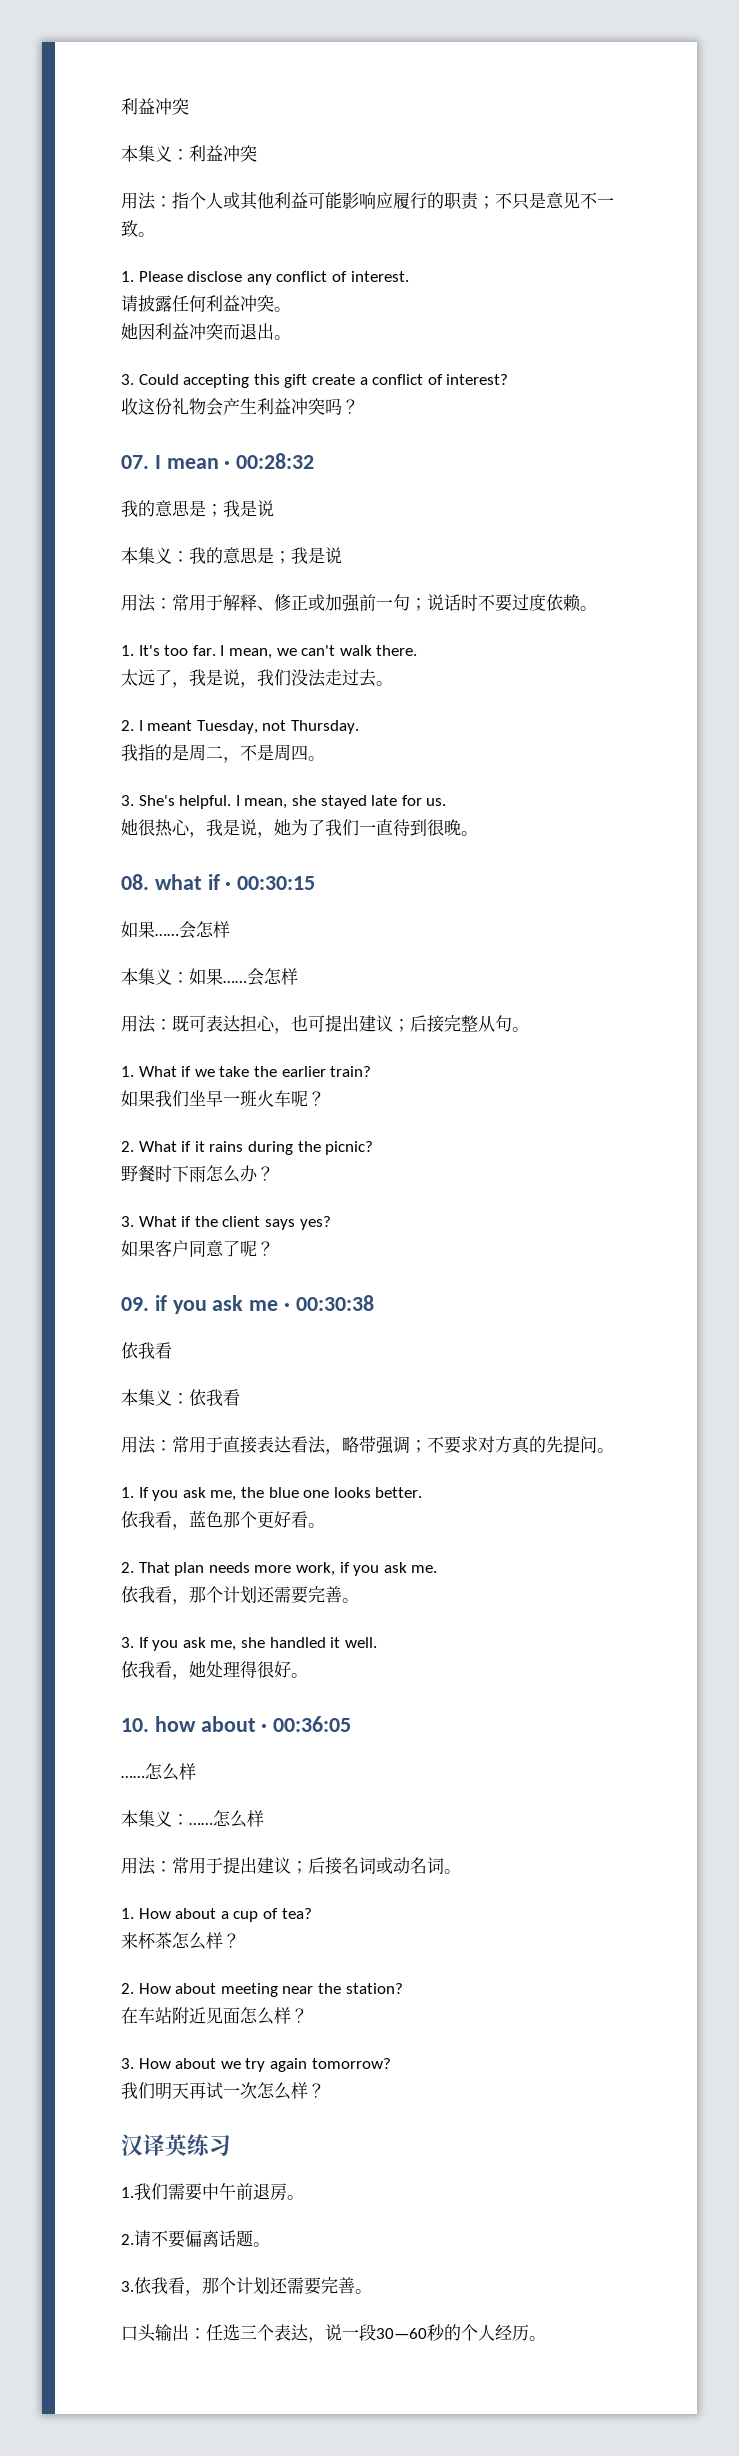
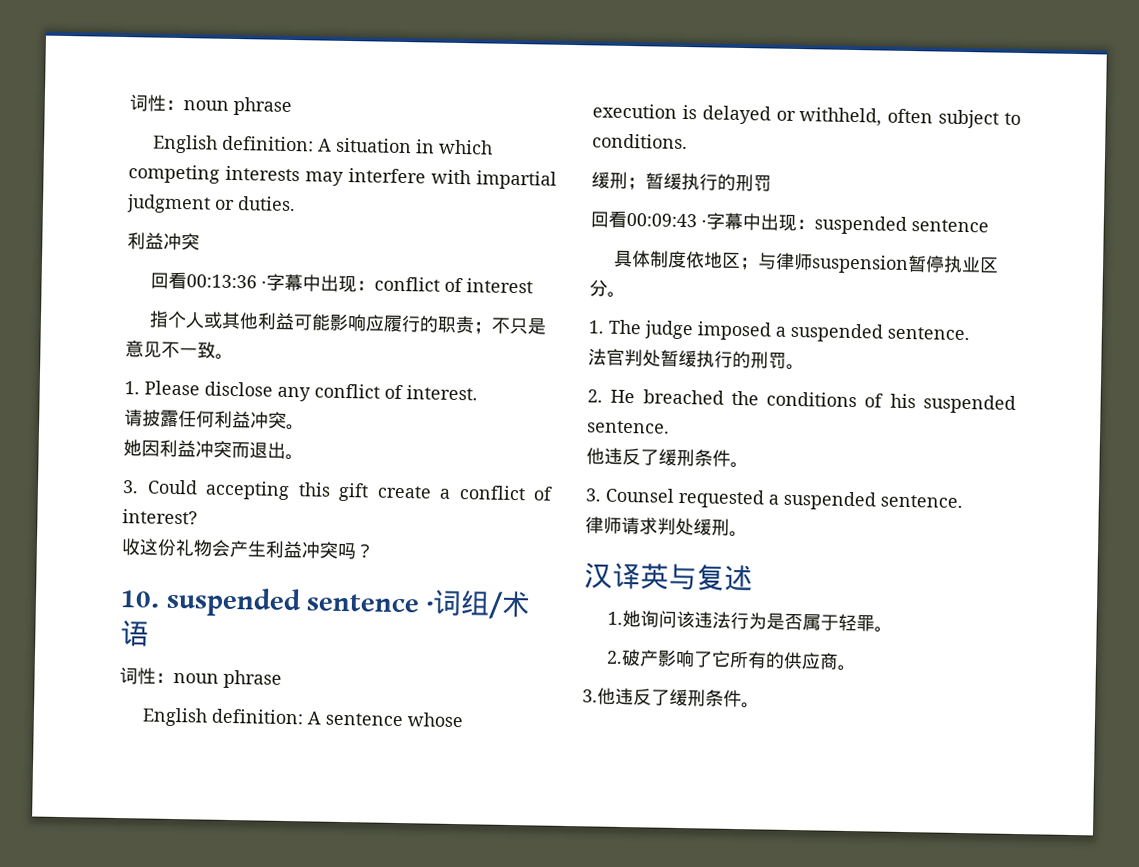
[121,98,189,115] [121,145,257,162] [121,192,172,210] 利益冲突 // 本集义：利益冲突 // 用法： -> [129,94,292,117] [151,134,493,155] [128,164,557,190] [126,194,296,214] [127,232,200,251] [149,271,533,294] 词性：noun phrase // English definition: A situation in which competing interests may interfere with impartial judgment or duties. // 利益冲突 // 回看00:13:36 ·字幕中出现：conflict of interest //
[121,453,315,469] [121,500,274,517] [121,547,342,564] [121,594,597,612] [121,645,418,659] [121,669,393,688] [121,720,359,734] [121,744,325,763] [121,795,447,809] [121,819,478,838] [121,874,316,890] [121,921,230,939] [121,968,298,986] [121,1015,529,1034] [121,1066,372,1077] [121,1090,325,1107] [121,1141,374,1155] [121,1165,274,1183] [121,1216,331,1230] [121,1240,274,1257] [121,1295,374,1314] [121,1342,172,1359] [121,1389,240,1406] [121,1436,614,1455] [121,1487,423,1501] [121,1510,325,1530] [121,1562,438,1576] [121,1586,359,1605] [121,1637,377,1651] [121,1661,308,1680] [121,1716,352,1732] [121,1763,196,1781] [121,1810,264,1828] [121,1857,461,1875] [121,1908,312,1922] [121,1932,240,1950] [121,1983,403,1997] [121,2007,308,2025] [121,2058,391,2072] [121,2082,325,2100] 07. I mean · 00:28:32 // 我的意思是；我是说 // 本集义：我的意思是；我是说 // 用法：常用于解释、修正或加强前一句；说话时不要过度依赖。 // 1. It's too far. I mean, we can't walk there. // 太远了，我是说，我们没法走过去。 // 2. I meant Tuesday, not Thursday. // 我指的是周二，不是周四。 // 3. She's helpful. I mean, she stayed late for us. // 她很热心，我是说，她为了我们一直待到很晚。 // 08. what if · 00:30:15 // 如果……会怎样 // 本集义：如果……会怎样 // 用法：既可表达担心，也可提出建议；后接完整从句。 // 1. What if we take the earlier train? // 如果我们坐早一班火车呢？ // 2. What if it rains during the picnic? // 野餐时下雨怎么办？ // 3. What if the client says yes? // 如果客户同意了呢？ // 09. if you ask me · 00:30:38 // 依我看 // 本集义：依我看 // 用法：常用于直接表达看法，略带强调；不要求对方真的先提问。 // 1. If you ask me, the blue one looks better. // 依我看，蓝色那个更好看。 // 2. That plan needs more work, if you ask me. // 依我看，那个计划还需要完善。 // 3. If you ask me, she handled it well. // 依我看，她处理得很好。 // 10. how about · 00:36:05 // ……怎么样 // 本集义：……怎么样 // 用法：常用于提出建议；后接名词或动名词。 // 1. How about a cup of tea? // 来杯茶怎么样？ // 2. How about meeting near the station? // 在车站附近见面怎么样？ // 3. How about we try again tomorrow? // 我们明天再试一次怎么样？ -> [120,586,531,619] [120,620,149,647] [119,667,282,689] [141,707,464,728] [592,103,1021,129] [592,133,688,150] [591,171,772,192] [590,210,989,235] [612,249,999,274] [589,279,626,298] [588,319,970,343] [588,348,805,371] [587,389,1016,414] [587,420,670,434] [586,447,749,469] [585,487,963,511] [585,516,748,538] 10. suspended sentence ·词组/术语 // 词性：noun phrase // English definition: A sentence whose execution is delayed or withheld, often subject to conditions. // 缓刑；暂缓执行的刑罚 // 回看00:09:43 ·字幕中出现：suspended sentence // 具体制度依地区；与律师suspension暂停执业区分。 // 1. The judge imposed a suspended sentence. // 法官判处暂缓执行的刑罚。 // 2. He breached the conditions of his suspended sentence. // 他违反了缓刑条件。 // 3. Counsel requested a suspended sentence. // 律师请求判处缓刑。
[187,2134,231,2156] [121,2183,304,2201] [121,2230,270,2248] [121,2277,372,2296] [121,2324,529,2343] 练习 // 1.我们需要中午前退房。 // 2.请不要偏离话题。 // 3.依我看，那个计划还需要完善。 // 口头输出：任选三个表达，说一段30—60秒的个人经历 -> [668,563,753,592] [606,609,893,633] [605,648,856,672] [582,687,742,708] 与复述 // 1.她询问该违法行为是否属于轻罪。 // 2.破产影响了它所有的供应商。 // 3.他违反了缓刑条件

